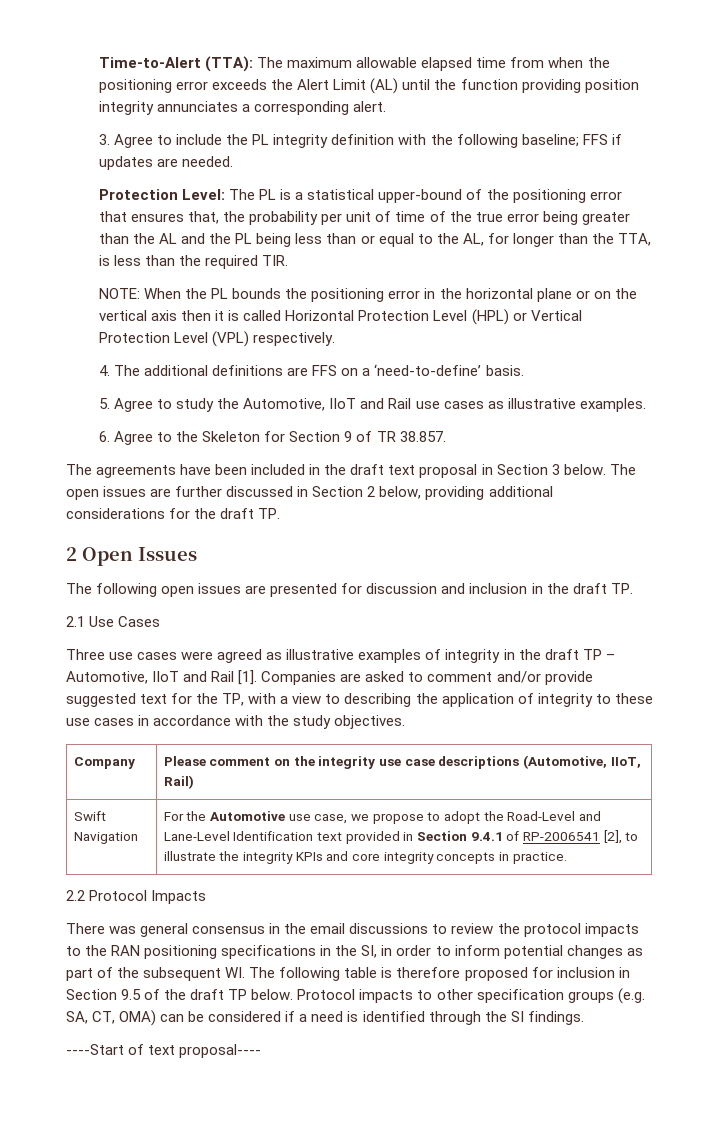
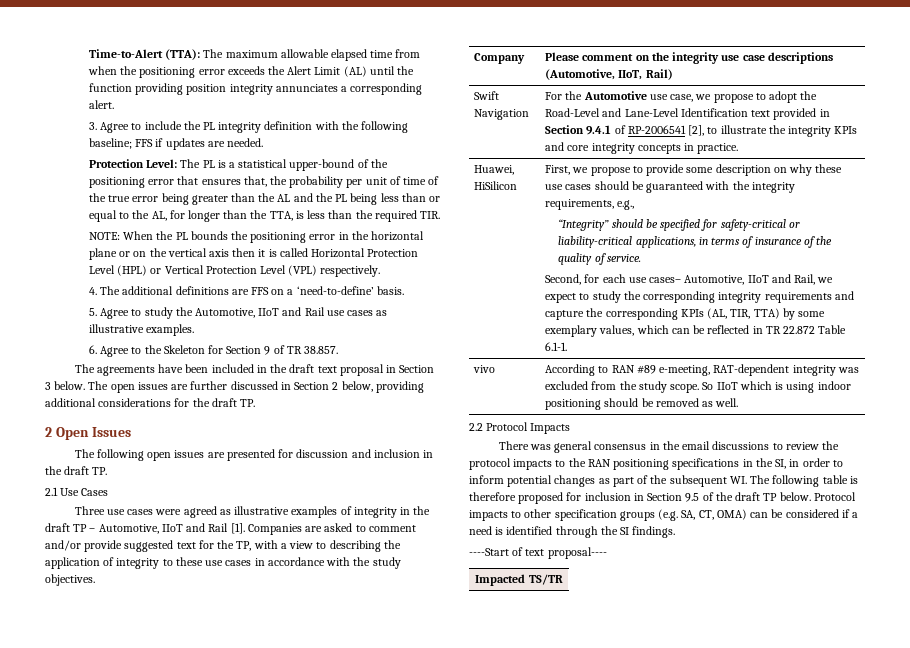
(567, 858) none -> [474,165,515,175] [474,181,518,190] [545,164,843,176] [545,181,795,193] [545,199,635,210] [558,219,800,231] [558,236,833,248] [558,253,641,265] [545,274,834,285] [545,291,854,303] [545,308,826,320] [545,325,847,337] [545,342,568,351] [473,365,496,373] [545,364,859,376] [545,381,851,393] [545,398,739,410] // Huawei, HiSilicon | First, we propose to provide some description on why these use cases should be guaranteed with the integrity requirements, e.g., // “Integrity” should be specified for safety-critical or liability-critical applications, in terms of insurance of the quality of service. // Second, for each use cases– Automotive, IIoT and Rail, we expect to study the corresponding integrity requirements and capture the corresponding KPIs (AL, TIR, TTA) by some exemplary values, which can be reflected in TR 22.872 Table 6.1-1. // vivo | According to RAN #89 e-meeting, RAT-dependent integrity was excluded from the study scope. So IIoT which is using indoor positioning should be removed as well.
(262, 1051) none -> [475,574,563,586] // Impacted TS/TR

